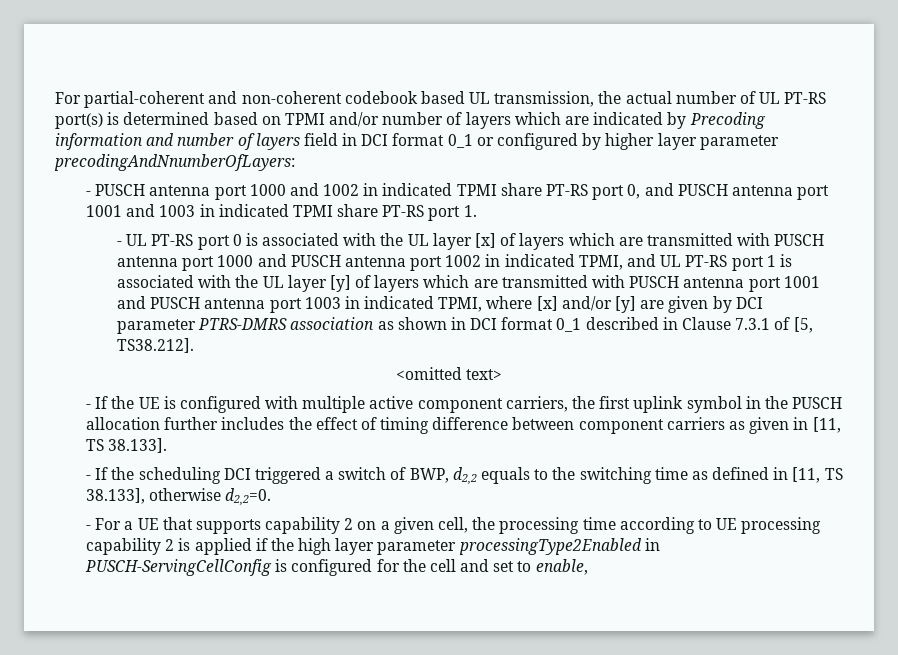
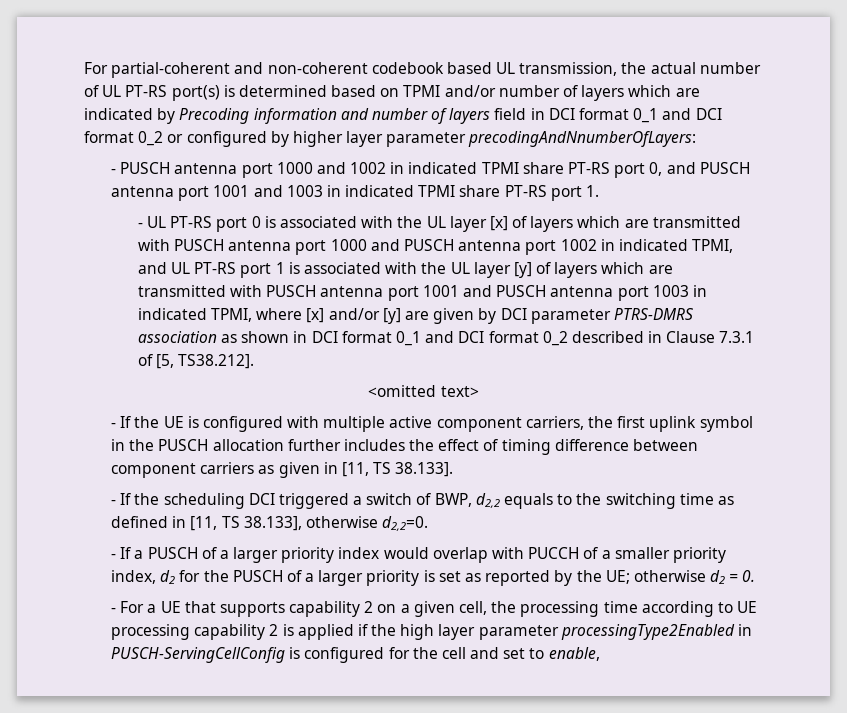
(473, 141) none -> [662,108,722,120] [84,131,164,146] and DCI format 0_2
(582, 325) none -> [425,331,568,346] and DCI format 0_2
(272, 497) none -> [110,547,726,563] [110,570,756,586] // - If a PUSCH of a larger priority index would overlap with PUCCH of a smaller priority index, d2 for the PUSCH of a larger priority is set as reported by the UE; otherwise d2 = 0.

